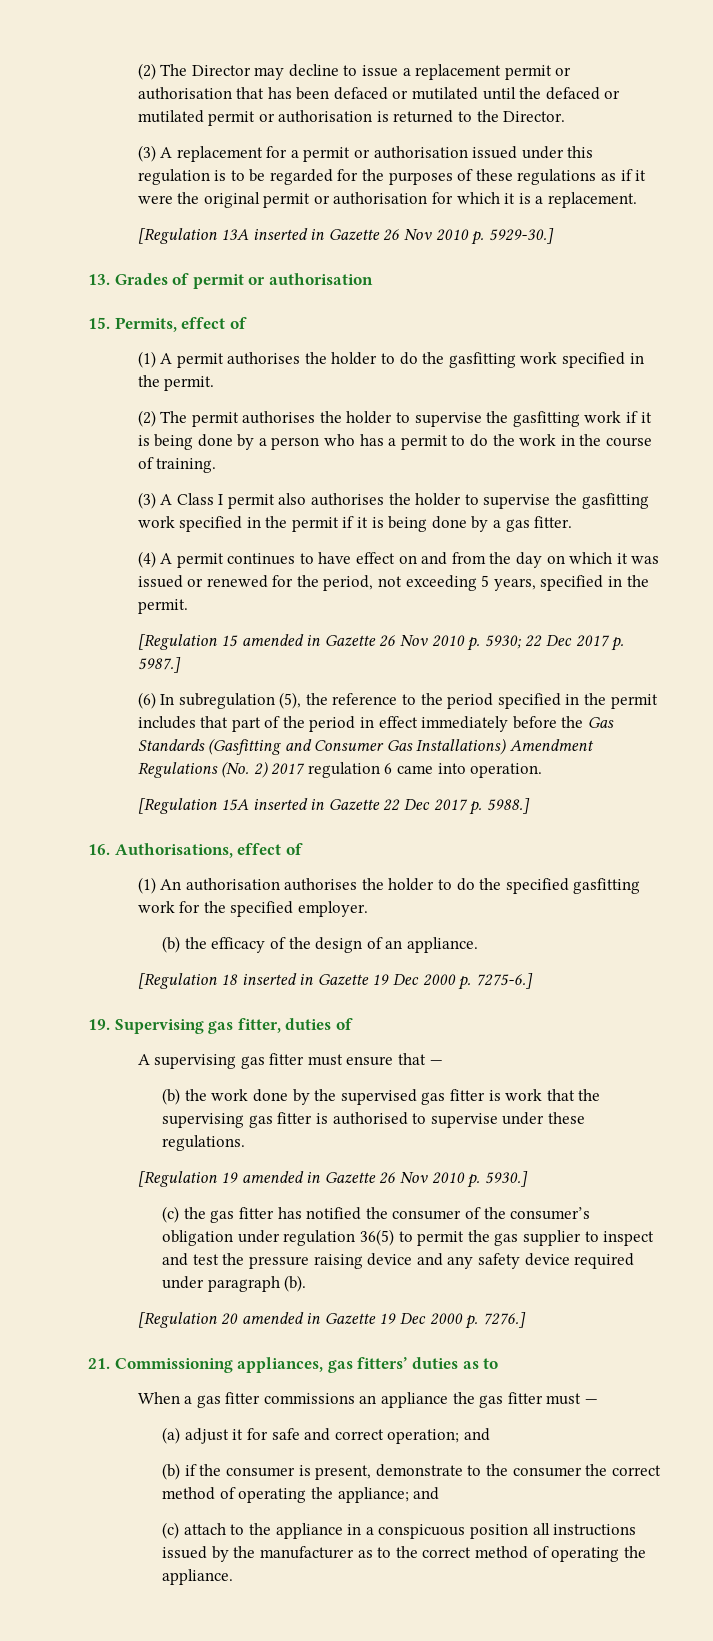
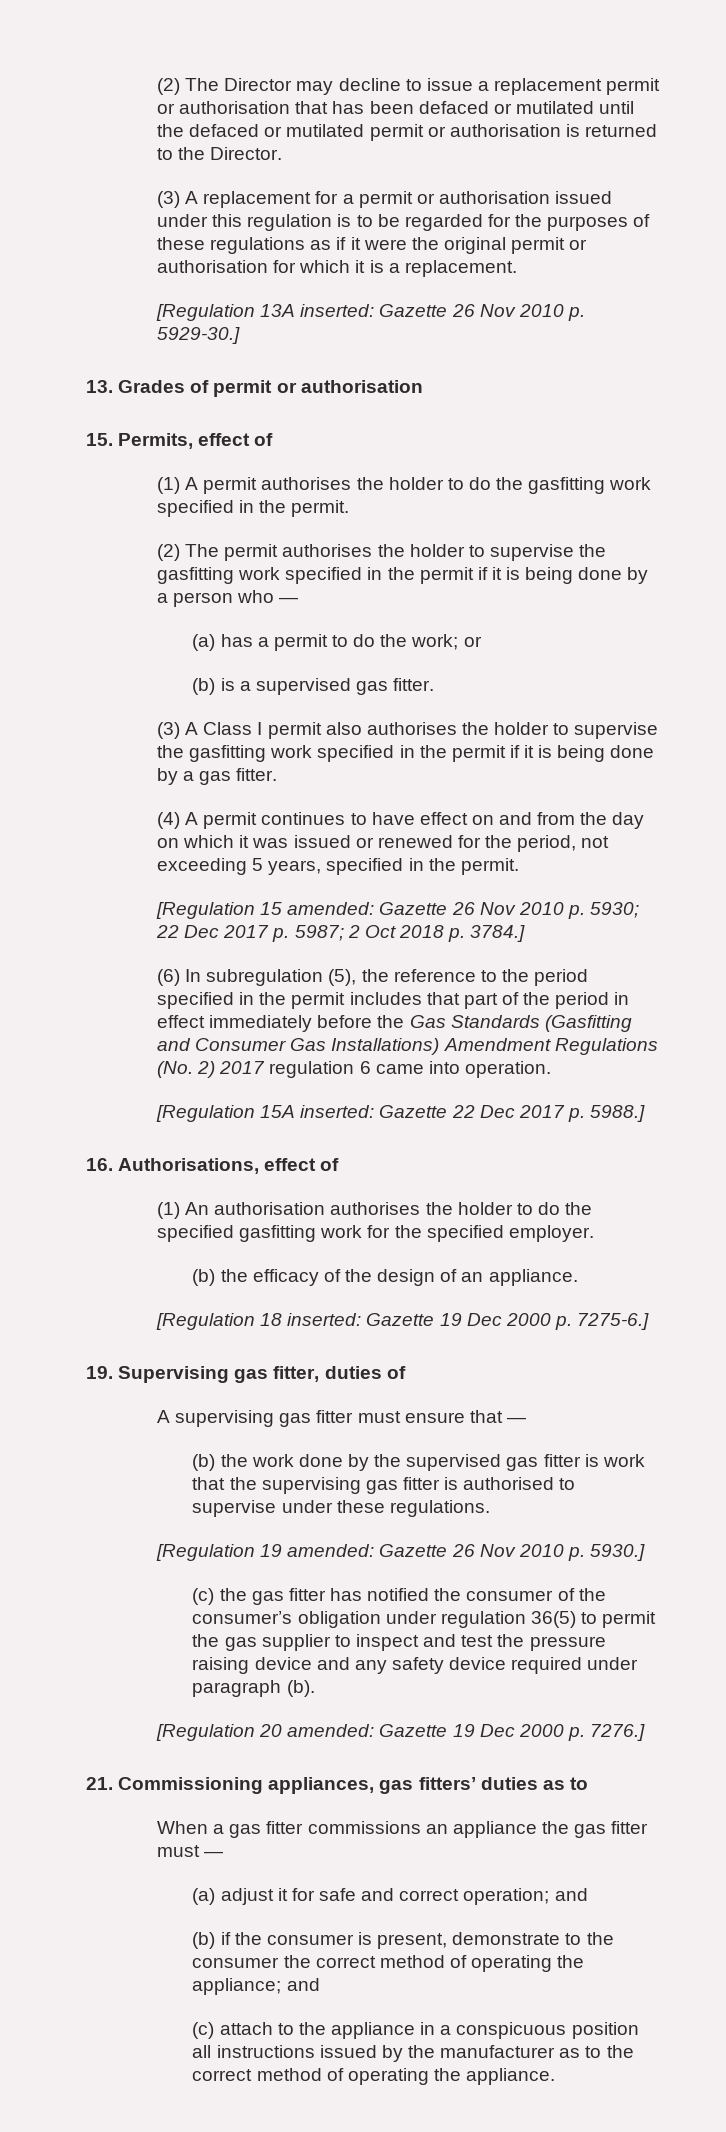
[252,228,325,240] inserted in -> [300,304,375,317] inserted:
(622, 417) none -> [285,567,474,584] specified in the permit
(356, 440) none -> [279,597,299,603] [192,634,216,651] — // (a)
[519,434,652,447] [137,457,217,473] work in the course of training. -> [411,634,482,650] [192,678,435,695] work; or // (b) is a supervised gas fitter.
[241,634,321,646] amended in -> [287,902,375,915] amended:
[137,657,181,673] 5987.] -> [294,925,526,942] 5987; 2 Oct 2018 p. 3784.]
[252,798,325,810] inserted in -> [300,1105,375,1118] inserted:
[241,973,314,985] inserted in -> [287,1313,362,1326] inserted:
[241,1171,321,1183] amended in -> [287,1544,375,1557] amended:
[241,1312,321,1324] amended in -> [287,1724,375,1737] amended:

